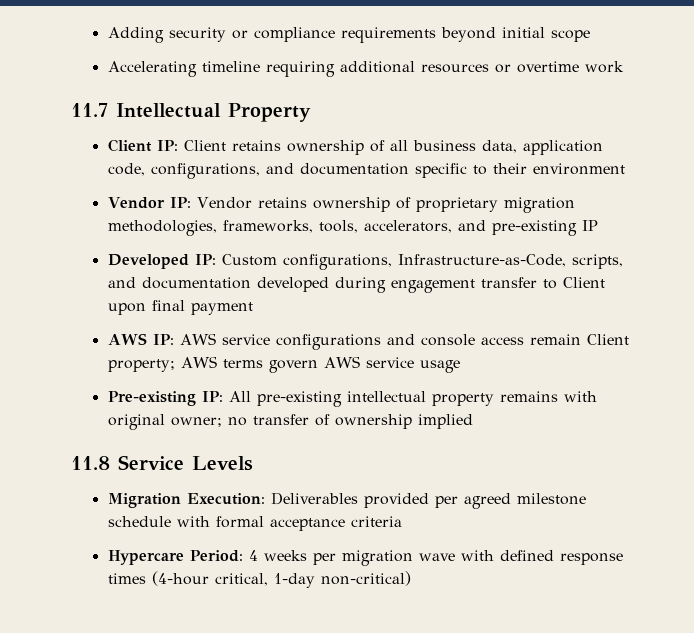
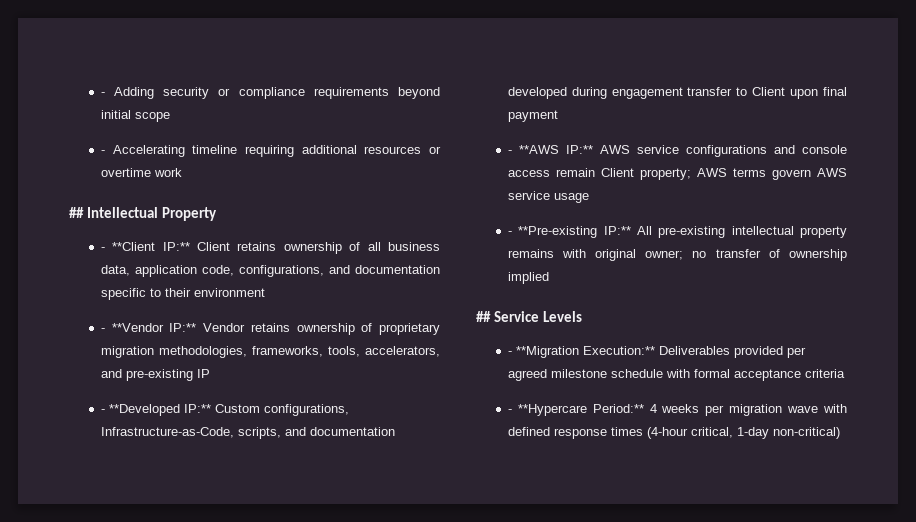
(107, 35) none -> [100,92,105,96] -
(590, 36) none -> [100,150,105,154] -
[71,103,108,117] 11.7 -> [69,207,84,218] ##
[107,139,178,152] Client IP: -> [100,242,190,251] - **Client IP:**
[107,197,191,209] Vendor IP: -> [100,323,197,332] - **Vendor IP:**
[107,254,216,269] Developed IP: -> [100,404,211,416] - **Developed IP:**
[107,333,174,345] AWS IP: -> [507,145,593,154] - **AWS IP:**
[107,391,223,406] Pre-existing IP: -> [507,226,631,238] - **Pre-existing IP:**
[71,456,110,470] 11.8 -> [476,311,491,322] ##
[107,493,265,508] Migration Execution: -> [507,346,655,358] - **Migration Execution:**
[107,550,243,565] Hypercare Period: -> [507,404,644,416] - **Hypercare Period:**

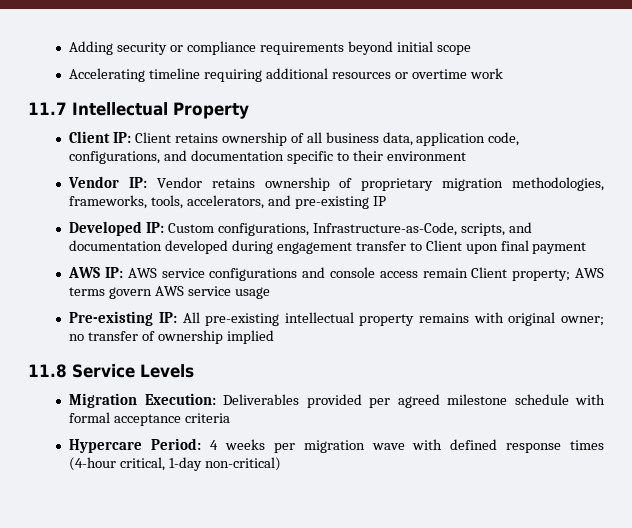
[100,92,105,96] - -> (69, 48) none
[100,150,105,154] - -> (471, 50) none
[69,207,84,218] ## -> [28,102,67,115] 11.7
[100,242,190,251] - **Client IP:** -> [69,131,132,143] Client IP:
[100,323,197,332] - **Vendor IP:** -> [68,176,148,188] Vendor IP:
[100,404,211,416] - **Developed IP:** -> [69,221,165,236] Developed IP:
[507,145,593,154] - **AWS IP:** -> [68,267,124,278] AWS IP:
[507,226,631,238] - **Pre-existing IP:** -> [69,311,177,326] Pre-existing IP:
[476,311,491,322] ## -> [28,364,67,378] 11.8
[507,346,655,358] - **Migration Execution:** -> [69,393,216,408] Migration Execution:
[507,404,644,416] - **Hypercare Period:** -> [69,438,202,453] Hypercare Period:

